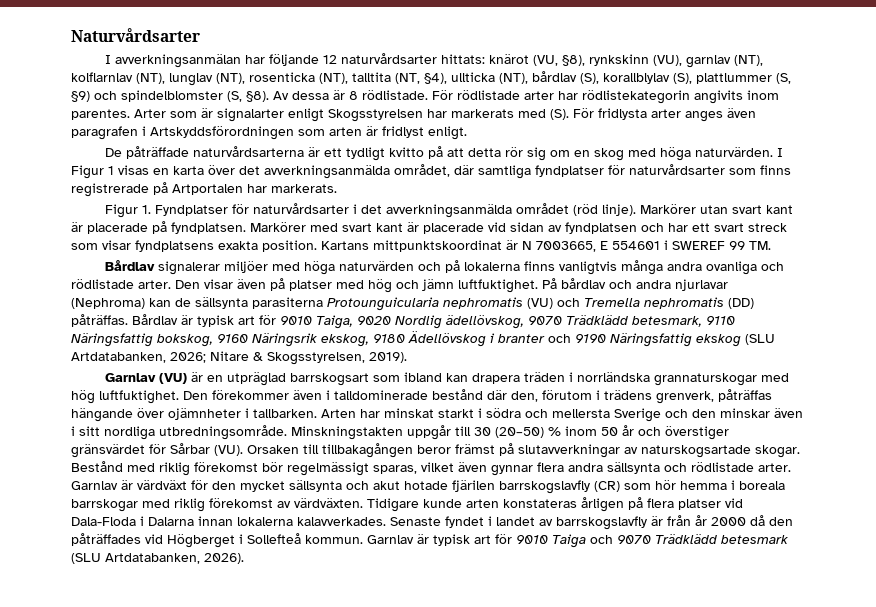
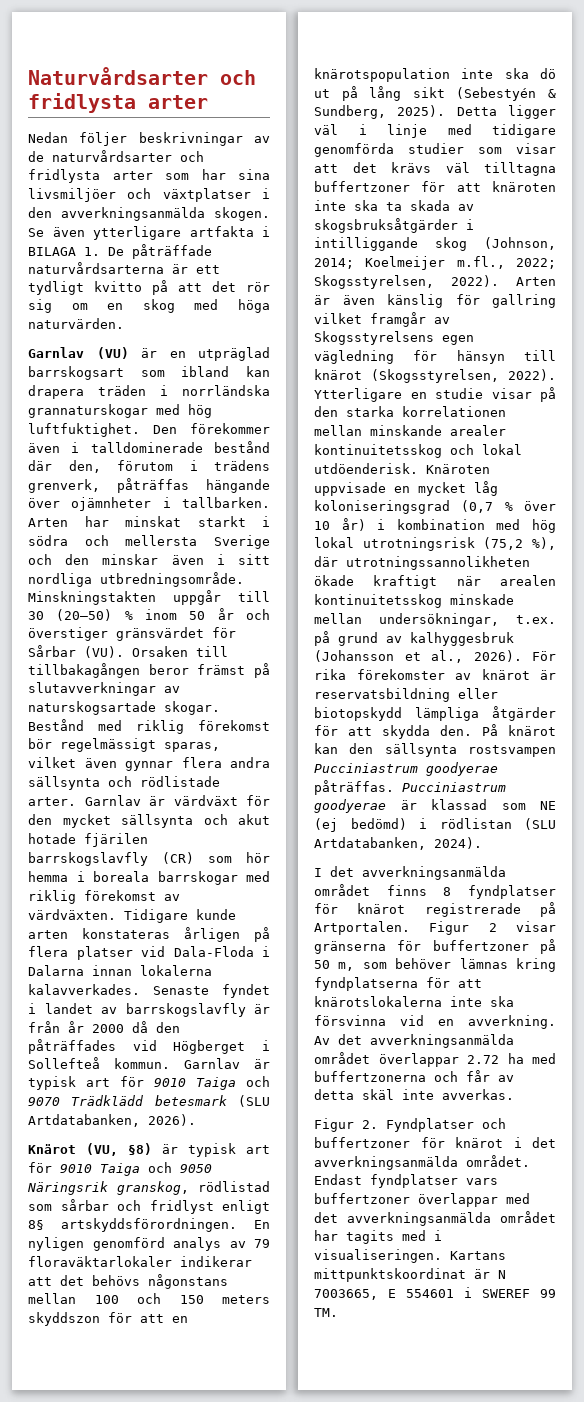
[105,53,764,68] [71,71,791,86] [71,90,779,104] [71,108,756,122] [71,126,467,140] // I avverkningsanmälan har följande 12 naturvårdsarter hittats: knärot (VU, §8), rynkskinn (VU), garnlav (NT), kolflarnlav (NT), lunglav (NT), rosenticka (NT), talltita (NT, §4), ullticka (NT), bårdlav (S), korallblylav (S), plattlummer (S, §9) och spindelblomster (S, §8). Av dessa är 8 rödlistade. För rödlistade arter har rödlistekategorin angivits inom parentes. Arter som är signalarter enligt Skogsstyrelsen har markerats med (S). För fridlysta arter anges även paragrafen i Artskyddsförordningen som arten är fridlyst enligt. // -> [220,70,256,85] [28,93,208,113] [28,132,270,146] [28,150,204,162] [28,169,270,183] [28,188,270,202] [28,207,270,221] [28,226,270,240] [28,247,100,256] och fridlysta arter // Nedan följer beskrivningar av de naturvårdsarter och fridlysta arter som har sina livsmiljöer och växtplatser i den avverkningsanmälda skogen. Se även ytterligare artfakta i BILAGA 1.
[468,148,502,157] detta -> [212,281,236,292] det
[777,148,784,157] [71,164,791,179] [71,182,337,197] [105,203,794,218] [71,221,787,234] [71,240,771,252] [105,260,785,275] [71,278,728,293] [71,297,754,311] [71,314,735,329] [71,331,775,347] [71,351,407,365] I Figur 1 visas en karta över det avverkningsanmälda området, där samtliga fyndplatser för naturvårdsarter som finns registrerade på Artportalen har markerats. // Figur 1. Fyndplatser för naturvårdsarter i det avverkningsanmälda området (röd linje). Markörer utan svart kant är placerade på fyndplatsen. Markörer med svart kant är placerade vid sidan av fyndplatsen och har ett svart streck som visar fyndplatsens exakta position. Kartans mittpunktskoordinat är N 7003665, E 554601 i SWEREF 99 TM. // Bårdlav signalerar miljöer med höga naturvärden och på lokalerna finns vanligtvis många andra ovanliga och rödlistade arter. Den visar även på platser med hög och jämn luftfuktighet. På bårdlav och andra njurlavar (Nephroma) kan de sällsynta parasiterna Protounguicularia nephromatis (VU) och Tremella nephromatis (DD) påträffas. Bårdlav är typisk art för 9010 Taiga, 9020 Nordlig ädellövskog, 9070 Trädklädd betesmark, 9110 Näringsfattig bokskog, 9160 Näringsrik ekskog, 9180 Ädellövskog i branter och 9190 Näringsfattig ekskog (SLU Artdatabanken, 2026; Nitare & Skogsstyrelsen, 2019). -> (124, 323) none
(244, 558) none -> [28,1143,270,1157] [28,1162,212,1176] [27,1181,270,1195] [28,1199,270,1214] [28,1218,270,1232] [28,1237,270,1251] [28,1256,252,1267] [28,1274,228,1289] [28,1293,270,1304] [28,1312,188,1326] [314,68,556,82] [314,86,556,101] [314,105,556,119] [314,124,556,138] [314,143,556,157] [314,162,556,176] [314,181,556,192] [314,200,474,211] [314,218,474,233] [314,237,556,251] [314,256,556,270] [314,275,556,289] [314,294,556,308] [314,312,450,327] [314,331,474,345] [314,350,556,364] [314,369,556,383] [314,387,556,402] [314,406,506,417] [314,425,506,436] [314,444,522,458] [314,463,490,474] [314,481,498,496] [314,500,556,514] [314,518,556,533] [314,537,556,551] [314,556,530,570] [314,575,556,589] [314,594,514,608] [314,613,556,627] [314,631,514,646] [314,650,556,663] [314,669,556,680] [314,688,498,702] [314,706,556,721] [314,724,556,739] [314,743,556,757] [314,762,498,776] [314,780,506,795] [314,799,556,813] [314,818,556,832] [314,837,482,850] [314,866,506,880] [314,884,556,899] [314,902,556,917] [314,921,556,935] [314,939,556,954] [314,958,556,972] [314,977,482,991] [314,996,514,1007] [314,1015,556,1029] [314,1034,514,1048] [314,1052,556,1067] [314,1070,514,1082] [314,1089,514,1100] [314,1118,506,1132] [314,1137,556,1148] [314,1155,530,1170] [314,1174,498,1188] [314,1193,530,1207] [314,1211,556,1226] [314,1230,442,1244] [314,1249,506,1263] [314,1268,506,1282] [314,1287,556,1300] [314,1308,338,1317] // Knärot (VU, §8) är typisk art för 9010 Taiga och 9050 Näringsrik granskog, rödlistad som sårbar och fridlyst enligt 8§ artskyddsförordningen. En nyligen genomförd analys av 79 floraväktarlokaler indikerar att det behövs någonstans mellan 100 och 150 meters skyddszon för att en knärotspopulation inte ska dö ut på lång sikt (Sebestyén & Sundberg, 2025). Detta ligger väl i linje med tidigare genomförda studier som visar att det krävs väl tilltagna buffertzoner för att knäroten inte ska ta skada av skogsbruksåtgärder i intilliggande skog (Johnson, 2014; Koelmeijer m.fl., 2022; Skogsstyrelsen, 2022). Arten är även känslig för gallring vilket framgår av Skogsstyrelsens egen vägledning för hänsyn till knärot (Skogsstyrelsen, 2022). Ytterligare en studie visar på den starka korrelationen mellan minskande arealer kontinuitetsskog och lokal utdöenderisk. Knäroten uppvisade en mycket låg koloniseringsgrad (0,7 % över 10 år) i kombination med hög lokal utrotningsrisk (75,2 %), där utrotningssannolikheten ökade kraftigt när arealen kontinuitetsskog minskade mellan undersökningar, t.ex. på grund av kalhyggesbruk (Johansson et al., 2026). För rika förekomster av knärot är reservatsbildning eller biotopskydd lämpliga åtgärder för att skydda den. På knärot kan den sällsynta rostsvampen Pucciniastrum goodyerae påträffas. Pucciniastrum goodyerae är klassad som NE (ej bedömd) i rödlistan (SLU Artdatabanken, 2024). // I det avverkningsanmälda området finns 8 fyndplatser för knärot registrerade på Artportalen. Figur 2 visar gränserna för buffertzoner på 50 m, som behöver lämnas kring fyndplatserna för att knärotslokalerna inte ska försvinna vid en avverkning. Av det avverkningsanmälda området överlappar 2.72 ha med buffertzonerna och får av detta skäl inte avverkas. // Figur 2. Fyndplatser och buffertzoner för knärot i det avverkningsanmälda området. Endast fyndplatser vars buffertzoner överlappar med det avverkningsanmälda området har tagits med i visualiseringen. Kartans mittpunktskoordinat är N 7003665, E 554601 i SWEREF 99 TM.

